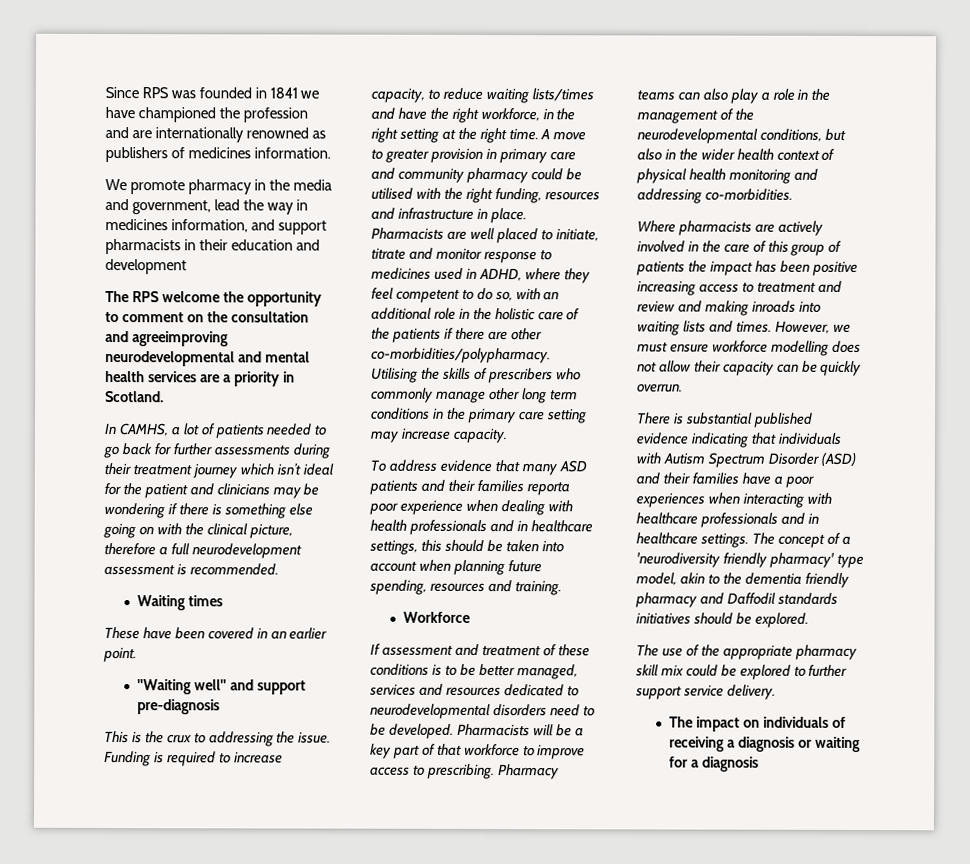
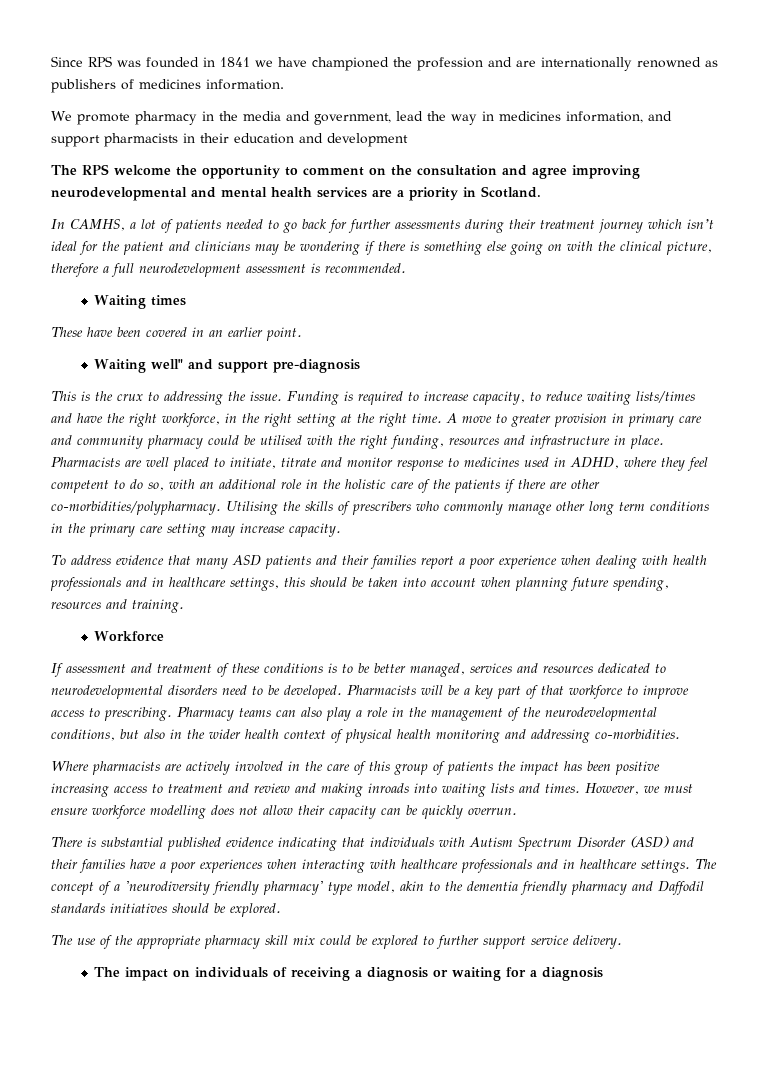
[131,331,229,347] agreeimproving -> [532,165,640,179] agree improving
[137,679,193,695] "Waiting -> [94,359,147,373] Waiting
[526,482,570,496] reporta -> [420,556,465,569] report a

